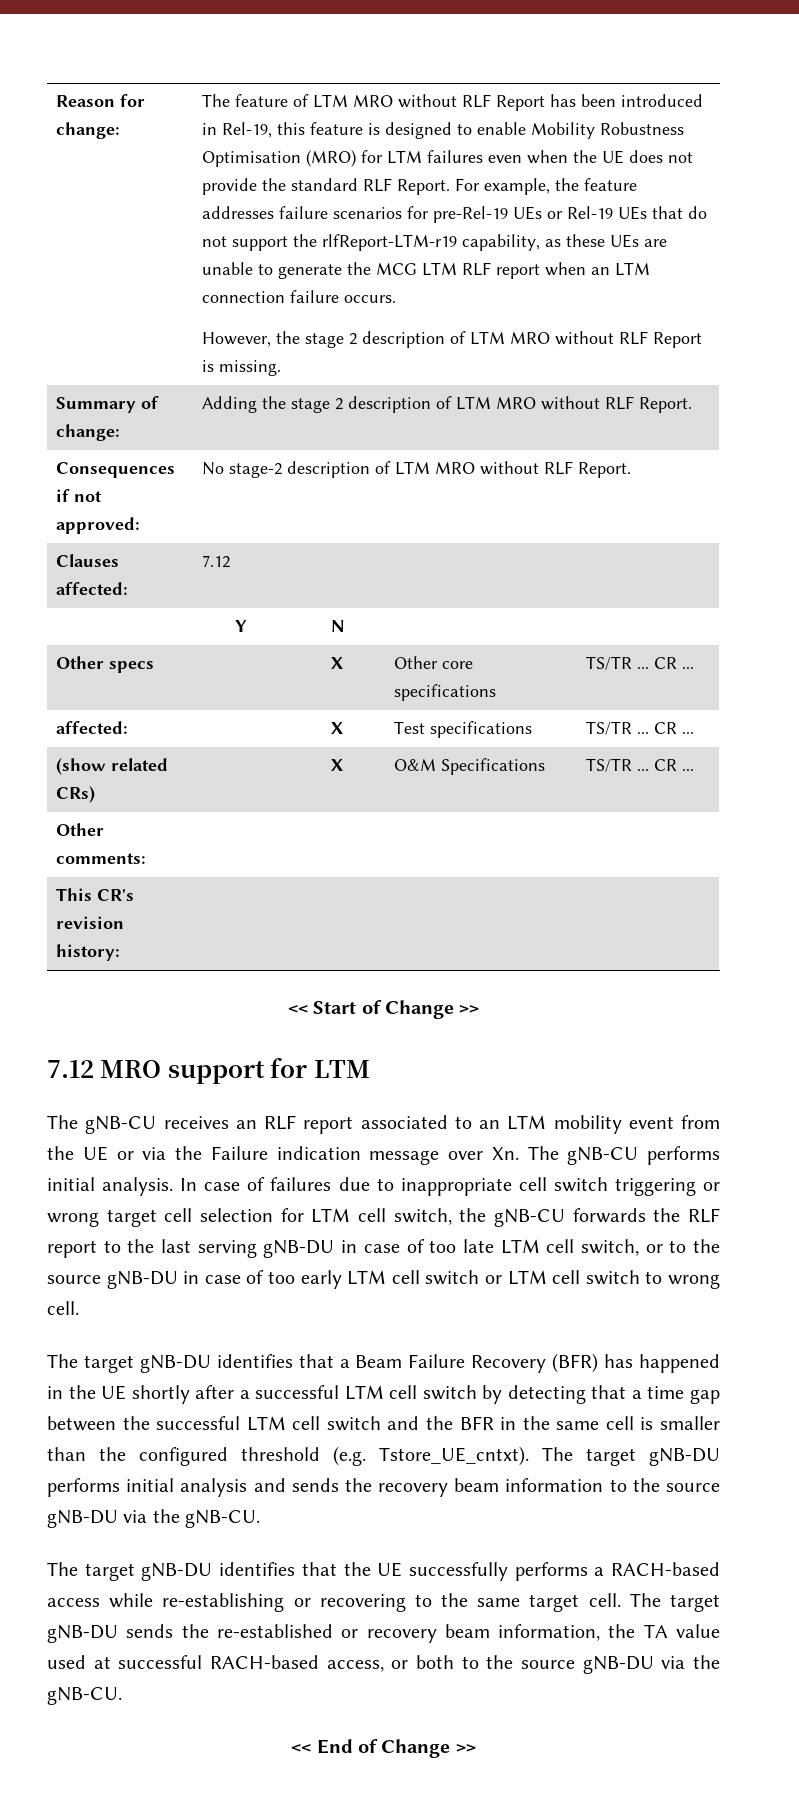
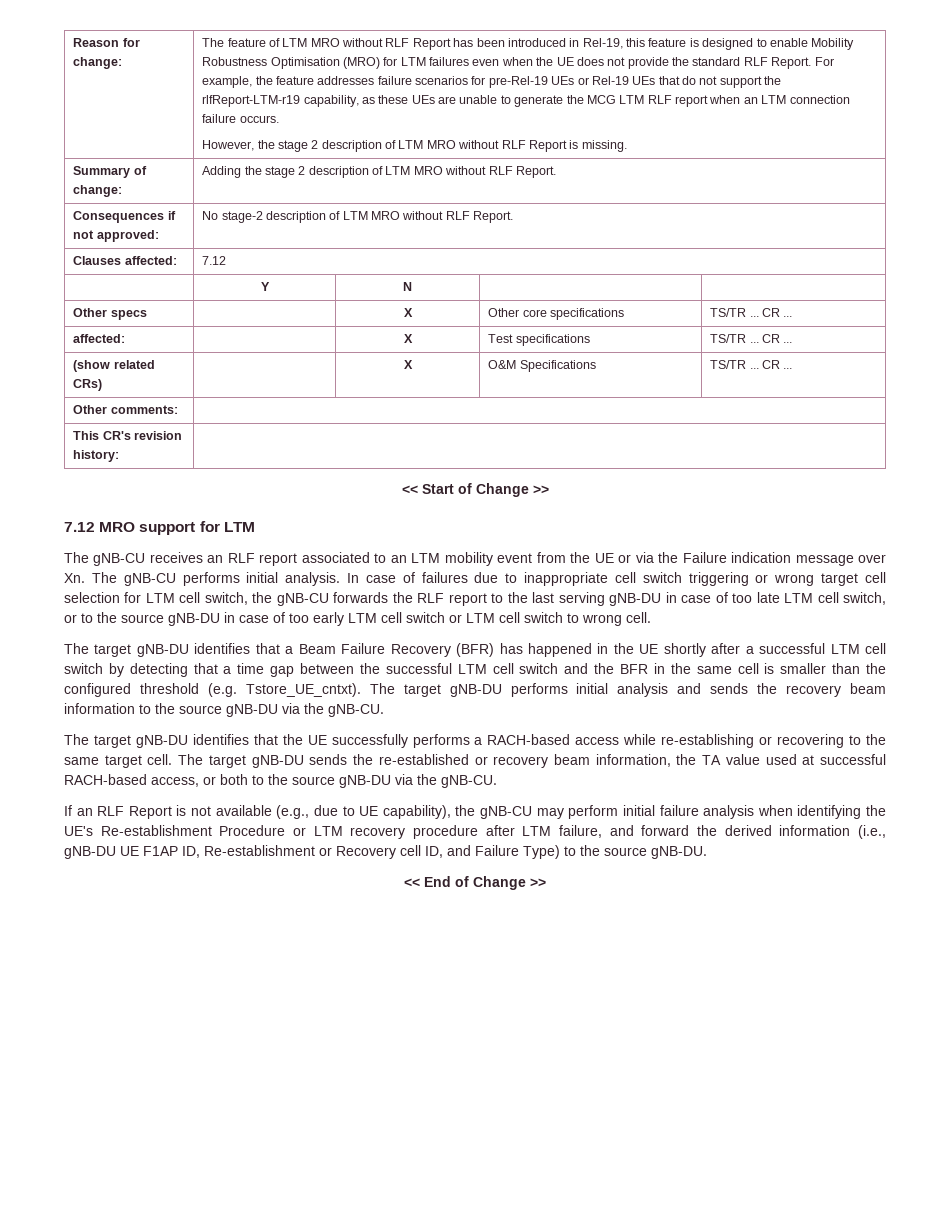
(122, 1696) none -> [64,805,886,819] [64,825,886,839] [64,845,707,859] // If an RLF Report is not available (e.g., due to UE capability), the gNB-CU may perform initial failure analysis when identifying the UE's Re-establishment Procedure or LTM recovery procedure after LTM failure, and forward the derived information (i.e., gNB-DU UE F1AP ID, Re-establishment or Recovery cell ID, and Failure Type) to the source gNB-DU.

